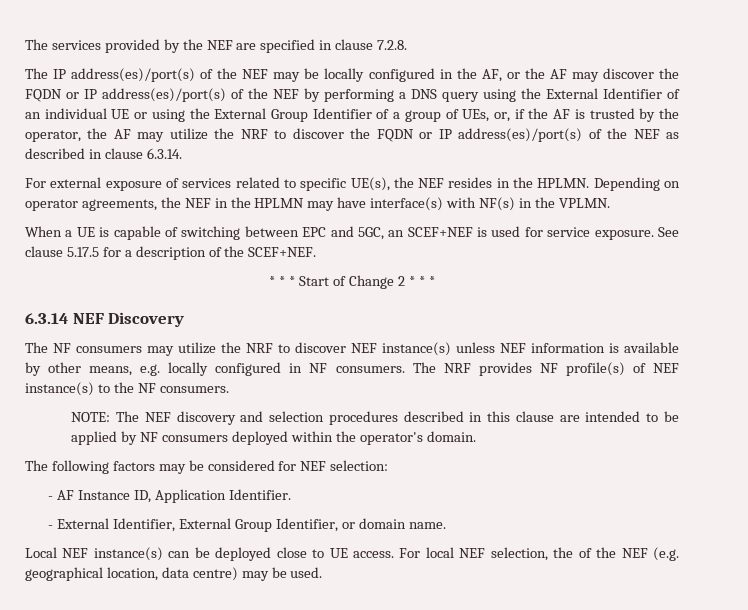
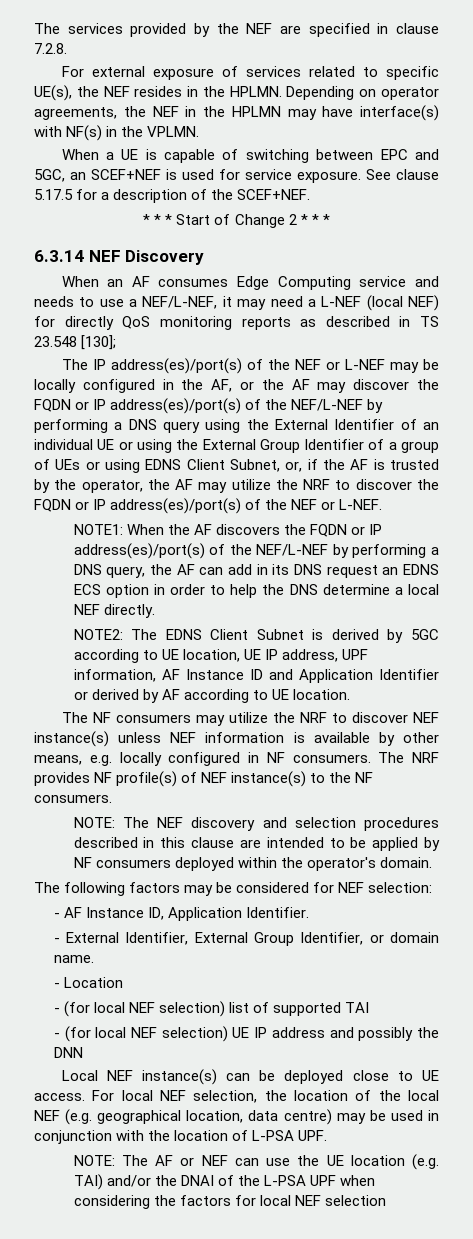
[25,68,679,82] [25,88,680,102] [25,108,679,122] [25,128,680,142] [25,148,182,159] // The IP address(es)/port(s) of the NEF may be locally configured in the AF, or the AF may discover the FQDN or IP address(es)/port(s) of the NEF by performing a DNS query using the External Identifier of an individual UE or using the External Group Identifier of a group of UEs, or, if the AF is trusted by the operator, the AF may utilize the NRF to discover the FQDN or IP address(es)/port(s) of the NEF as described in clause 6.3.14. -> (67, 48) none
(185, 319) none -> [61,276,440,290] [34,295,440,311] [34,316,439,330] [34,335,117,350] [61,358,439,374] [34,379,440,393] [34,398,384,414] [34,419,439,433] [34,439,440,453] [34,459,439,473] [34,479,439,493] [34,498,383,514] [73,524,382,537] [73,543,439,559] [73,564,439,578] [73,584,439,598] [73,604,155,618] [73,629,439,643] [73,649,368,663] [73,669,439,683] [73,689,350,703] // When an AF consumes Edge Computing service and needs to use a NEF/L-NEF, it may need a L-NEF (local NEF) for directly QoS monitoring reports as described in TS 23.548 [130]; // The IP address(es)/port(s) of the NEF or L-NEF may be locally configured in the AF, or the AF may discover the FQDN or IP address(es)/port(s) of the NEF/L-NEF by performing a DNS query using the External Identifier of an individual UE or using the External Group Identifier of a group of UEs or using EDNS Client Subnet, or, if the AF is trusted by the operator, the AF may utilize the NRF to discover the FQDN or IP address(es)/port(s) of the NEF or L-NEF. // NOTE1: When the AF discovers the FQDN or IP address(es)/port(s) of the NEF/L-NEF by performing a DNS query, the AF can add in its DNS request an EDNS ECS option in order to help the DNS determine a local NEF directly. // NOTE2: The EDNS Client Subnet is derived by 5GC according to UE location, UE IP address, UPF information, AF Instance ID and Application Identifier or derived by AF according to UE location.
(446, 525) none -> [53,977,123,988] [53,1001,370,1017] [53,1026,439,1042] [53,1047,83,1058] // - Location // - (for local NEF selection) list of supported TAI // - (for local NEF selection) UE IP address and possibly the DNN
[578,547,617,558] of the -> [294,1090,439,1101] location of the local
[290,567,323,578] used. -> [390,1110,439,1121] [34,1130,328,1144] [73,1154,440,1170] [73,1174,375,1190] [73,1195,386,1209] used in conjunction with the location of L-PSA UPF. // NOTE: The AF or NEF can use the UE location (e.g. TAI) and/or the DNAI of the L-PSA UPF when considering the factors for local NEF selection

